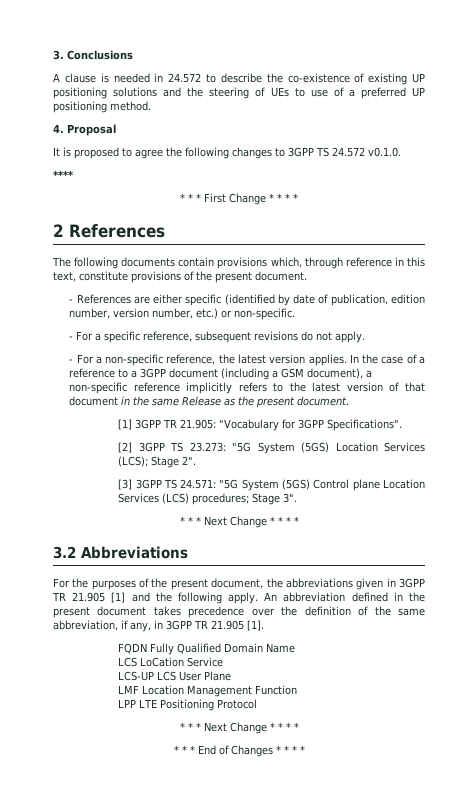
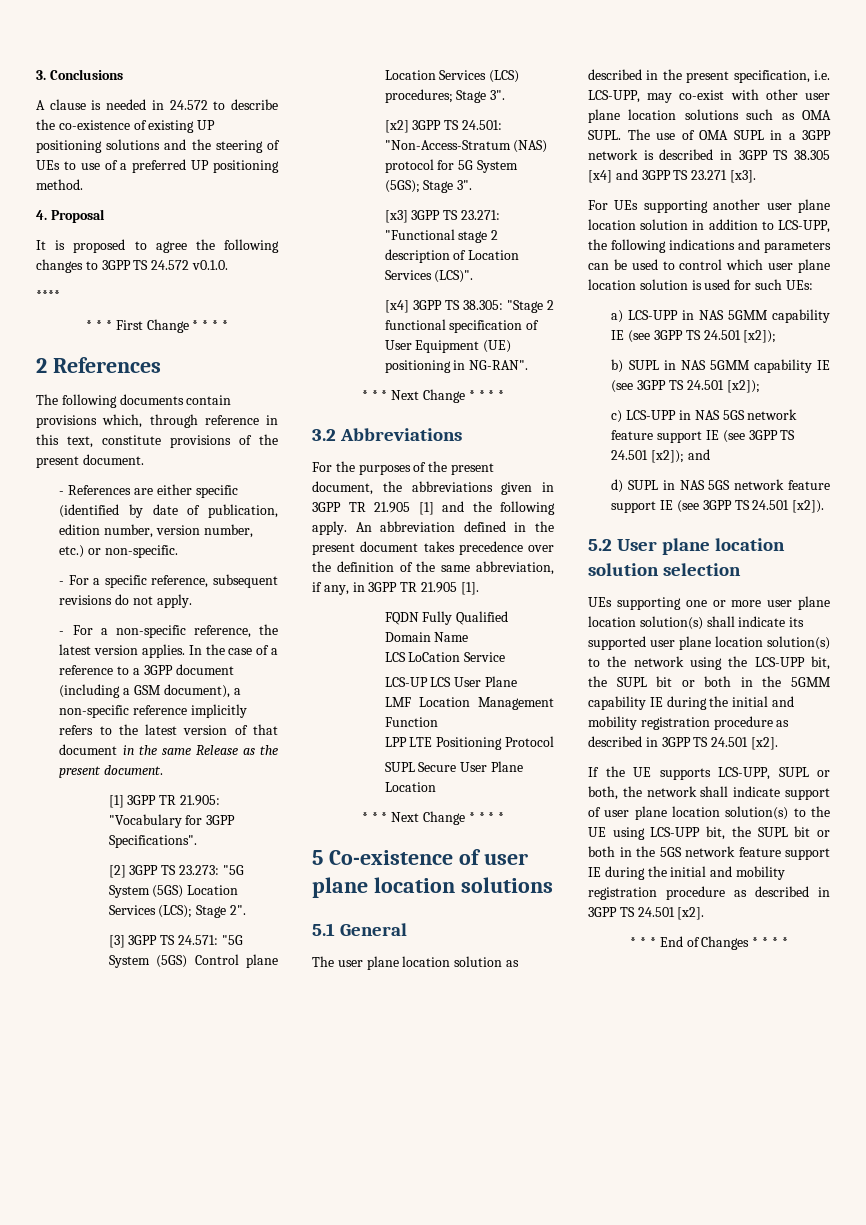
(298, 498) none -> [384,120,502,133] [384,140,548,153] [384,159,518,173] [384,180,473,193] [384,210,500,223] [384,229,499,243] [384,249,520,263] [384,270,474,283] [384,300,554,313] [384,319,540,333] [384,340,512,353] [384,360,529,373] // [x2] 3GPP TS 24.501: "Non-Access-Stratum (NAS) protocol for 5G System (5GS); Stage 3". // [x3] 3GPP TS 23.271: "Functional stage 2 description of Location Services (LCS)". // [x4] 3GPP TS 38.305: "Stage 2 functional specification of User Equipment (UE) positioning in NG-RAN".
[179,722,299,734] // * * * Next Change * * * * -> [384,761,523,772] [384,782,436,792] [361,811,505,825] [312,849,528,865] [312,877,553,898] [312,923,408,936] [312,956,519,970] [588,69,830,83] [588,89,830,103] [588,109,831,123] [588,129,831,140] [588,149,830,160] [588,169,756,183] [588,199,830,213] [588,219,830,233] [588,239,831,253] [588,259,830,273] [588,279,813,290] [611,309,830,323] [611,330,777,343] [611,359,830,373] [611,380,760,393] [611,409,798,423] [611,430,796,443] [611,449,711,463] [611,479,830,493] [611,500,825,513] [588,538,786,555] [588,563,742,576] [588,596,830,610] [588,616,805,630] [588,636,830,650] [588,656,830,670] [588,676,831,687] [588,696,794,710] [588,716,790,730] [588,736,778,750] [588,766,830,780] [588,786,830,800] [588,806,830,820] [588,826,830,840] [588,846,830,860] [588,866,785,880] [588,886,830,900] [588,907,705,920] // SUPL Secure User Plane Location // * * * Next Change * * * * // 5 Co-existence of user plane location solutions // 5.1 General // The user plane location solution as described in the present specification, i.e. LCS-UPP, may co-exist with other user plane location solutions such as OMA SUPL. The use of OMA SUPL in a 3GPP network is described in 3GPP TS 38.305 [x4] and 3GPP TS 23.271 [x3]. // For UEs supporting another user plane location solution in addition to LCS-UPP, the following indications and parameters can be used to control which user plane location solution is used for such UEs: // a) LCS-UPP in NAS 5GMM capability IE (see 3GPP TS 24.501 [x2]); // b) SUPL in NAS 5GMM capability IE (see 3GPP TS 24.501 [x2]); // c) LCS-UPP in NAS 5GS network feature support IE (see 3GPP TS 24.501 [x2]); and // d) SUPL in NAS 5GS network feature support IE (see 3GPP TS 24.501 [x2]). // 5.2 User plane location solution selection // UEs supporting one or more user plane location solution(s) shall indicate its supported user plane location solution(s) to the network using the LCS-UPP bit, the SUPL bit or both in the 5GMM capability IE during the initial and mobility registration procedure as described in 3GPP TS 24.501 [x2]. // If the UE supports LCS-UPP, SUPL or both, the network shall indicate support of user plane location solution(s) to the UE using LCS-UPP bit, the SUPL bit or both in the 5GS network feature support IE during the initial and mobility registration procedure as described in 3GPP TS 24.501 [x2].

